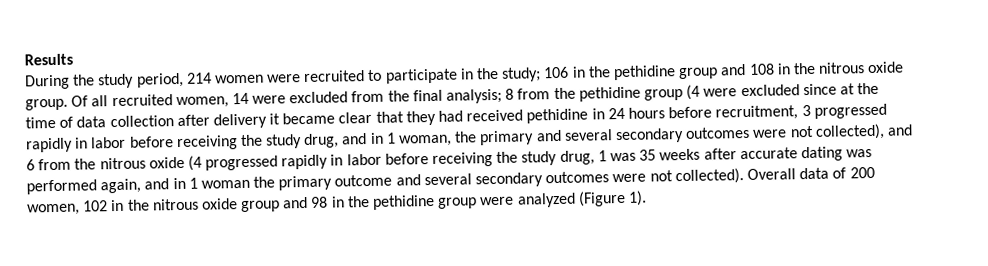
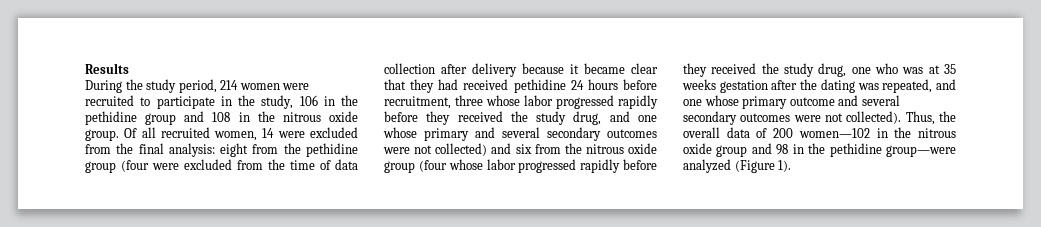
[501,67,542,82] study; -> [261,95,294,109] study,
[446,88,515,104] analysis; 8 -> [168,143,249,157] analysis: eight
[686,83,855,100] (4 were excluded since at -> [121,159,263,172] (four were excluded from
(267, 121) none -> [522,63,564,74] because
[591,108,605,120] in -> (566, 86) none
[801,103,887,119] [26,131,478,153] 3 progressed rapidly in labor before receiving the study drug, and in 1 woman, the -> [455,95,658,109] [384,111,657,125] [383,127,417,138] three whose labor progressed rapidly before they received the study drug, and one whose
[814,123,913,140] [26,159,35,171] collected), and 6 -> [435,143,532,156] collected) and six
[187,146,873,171] [26,176,276,195] (4 progressed rapidly in labor before receiving the study drug, 1 was 35 weeks after accurate dating was performed again, and in 1 woman the -> [384,159,657,173] [683,63,956,77] [682,79,956,93] [683,95,739,106] group (four whose labor progressed rapidly before they received the study drug, one who was at 35 weeks gestation after the dating was repeated, and one whose
[746,168,796,180] Overall -> [905,111,956,125] [683,127,720,138] Thus, the overall
[27,200,109,216] women, 102 -> [798,128,870,138] women—102
[438,196,515,209] group were -> [886,145,956,157] group—were

